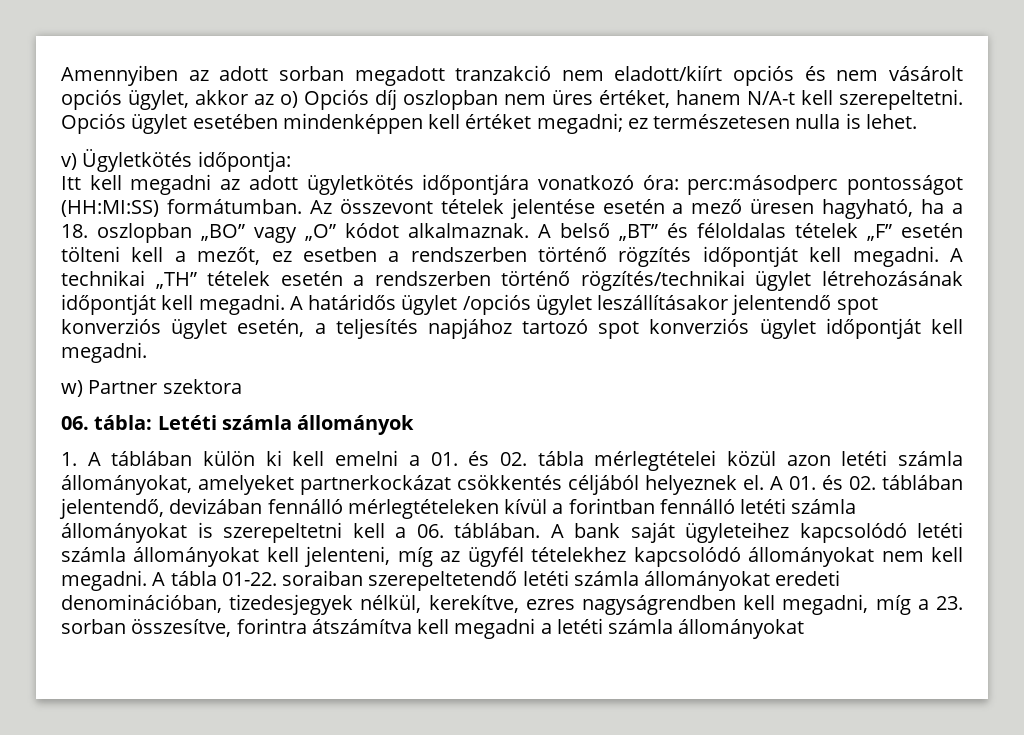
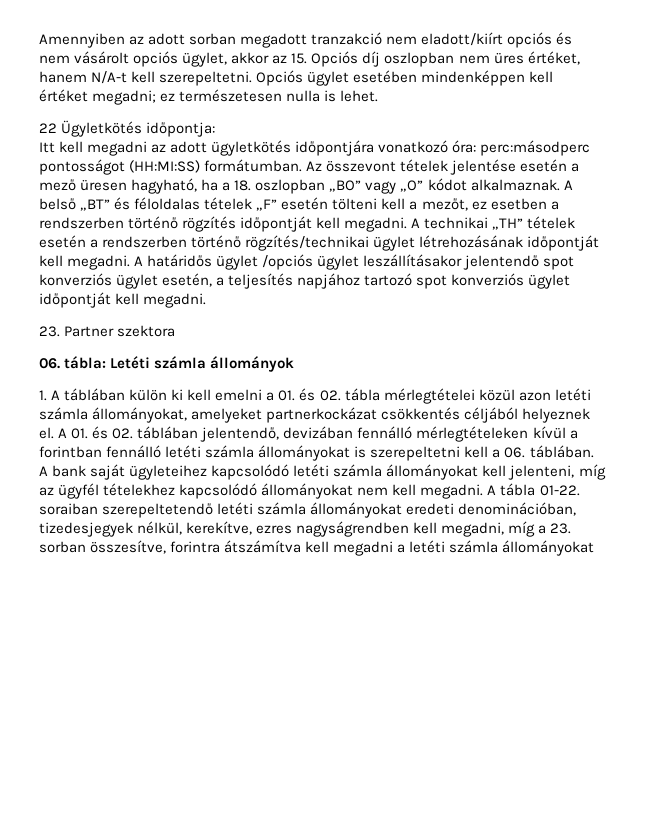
[280,91,298,108] o) -> [291,53,308,64] 15.
[61,153,77,170] v) -> [39,123,57,133] 22
[61,380,83,397] w) -> [39,326,60,337] 23.

